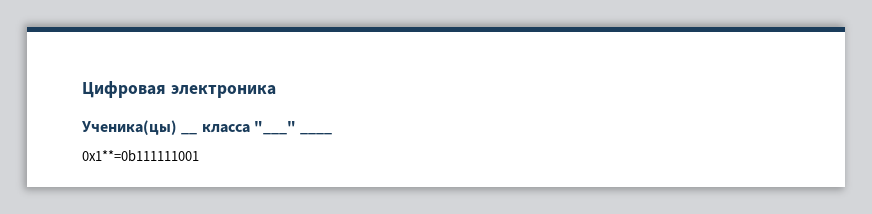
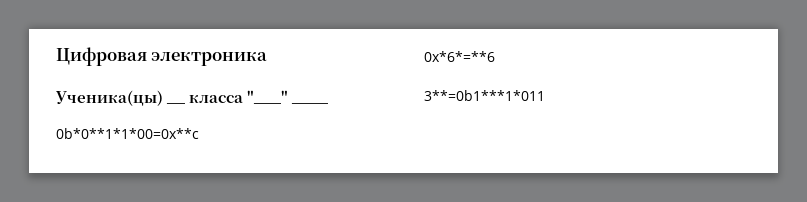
[82,150,199,162] 0x1**=0b111111001 -> [56,128,199,139] [424,51,495,62] [424,90,545,101] 0b*0**1*1*00=0x**c // 0x*6*=**6 // 3**=0b1***1*011

